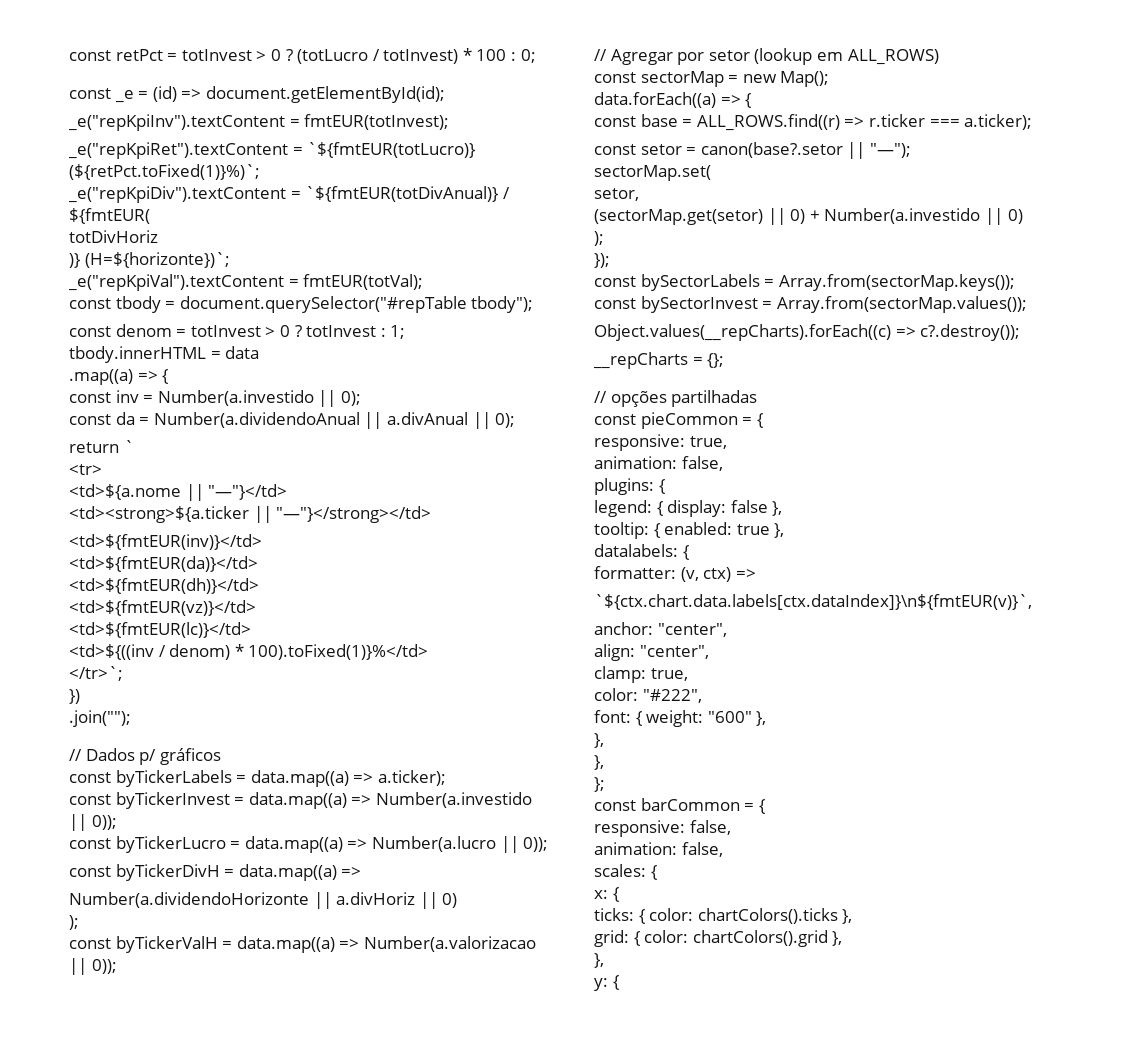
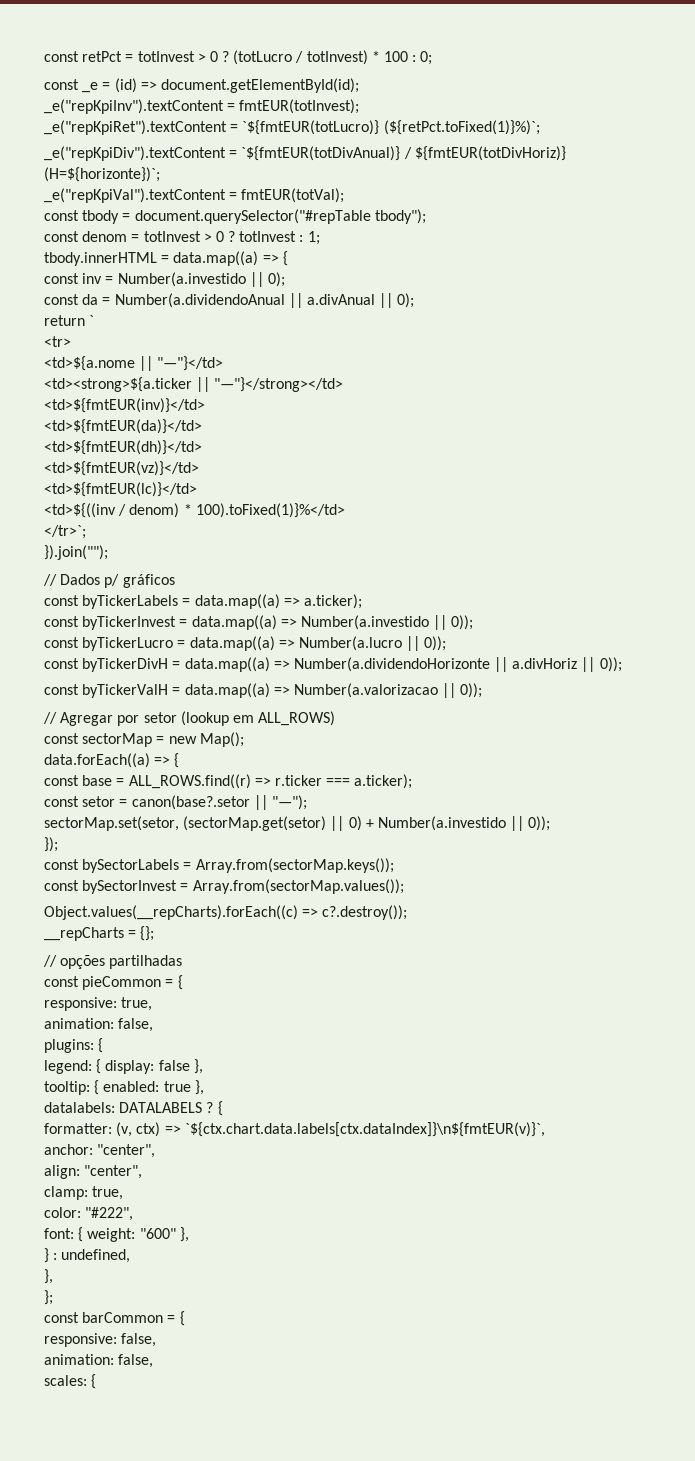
[69,208,150,224] [69,230,158,243] [69,253,80,268] ${fmtEUR( // totDivHoriz // )} -> [414,146,566,161] ${fmtEUR(totDivHoriz)}
[225,346,260,359] [69,369,133,385] data // .map((a) -> [173,251,259,266] data.map((a)
[69,689,80,704] [69,710,131,727] }) // .join(""); -> [44,545,108,560] }).join("");
(362, 872) // -> (290, 664) none
[442,893,458,908] [69,915,79,930] 0) // ); -> [599,657,622,672] 0));
[594,165,711,181] [594,188,639,201] sectorMap.set( // setor, // -> [44,816,179,831] sectorMap.set(setor,
[1007,209,1023,224] [594,231,604,246] 0) // ); -> [528,816,551,831] 0));
(678, 550) none -> [119,1102,214,1113] DATALABELS ?
(756, 574) // -> (181, 1129) none
[594,733,604,748] }, -> [44,1248,131,1263] } : undefined,
[594,887,619,902] [594,908,853,924] [594,930,843,947] [594,953,604,968] [594,975,619,991] // x: { // ticks: { color: chartColors().ticks }, // grid: { color: chartColors().grid }, // }, // y: { -> (97, 1381) none

